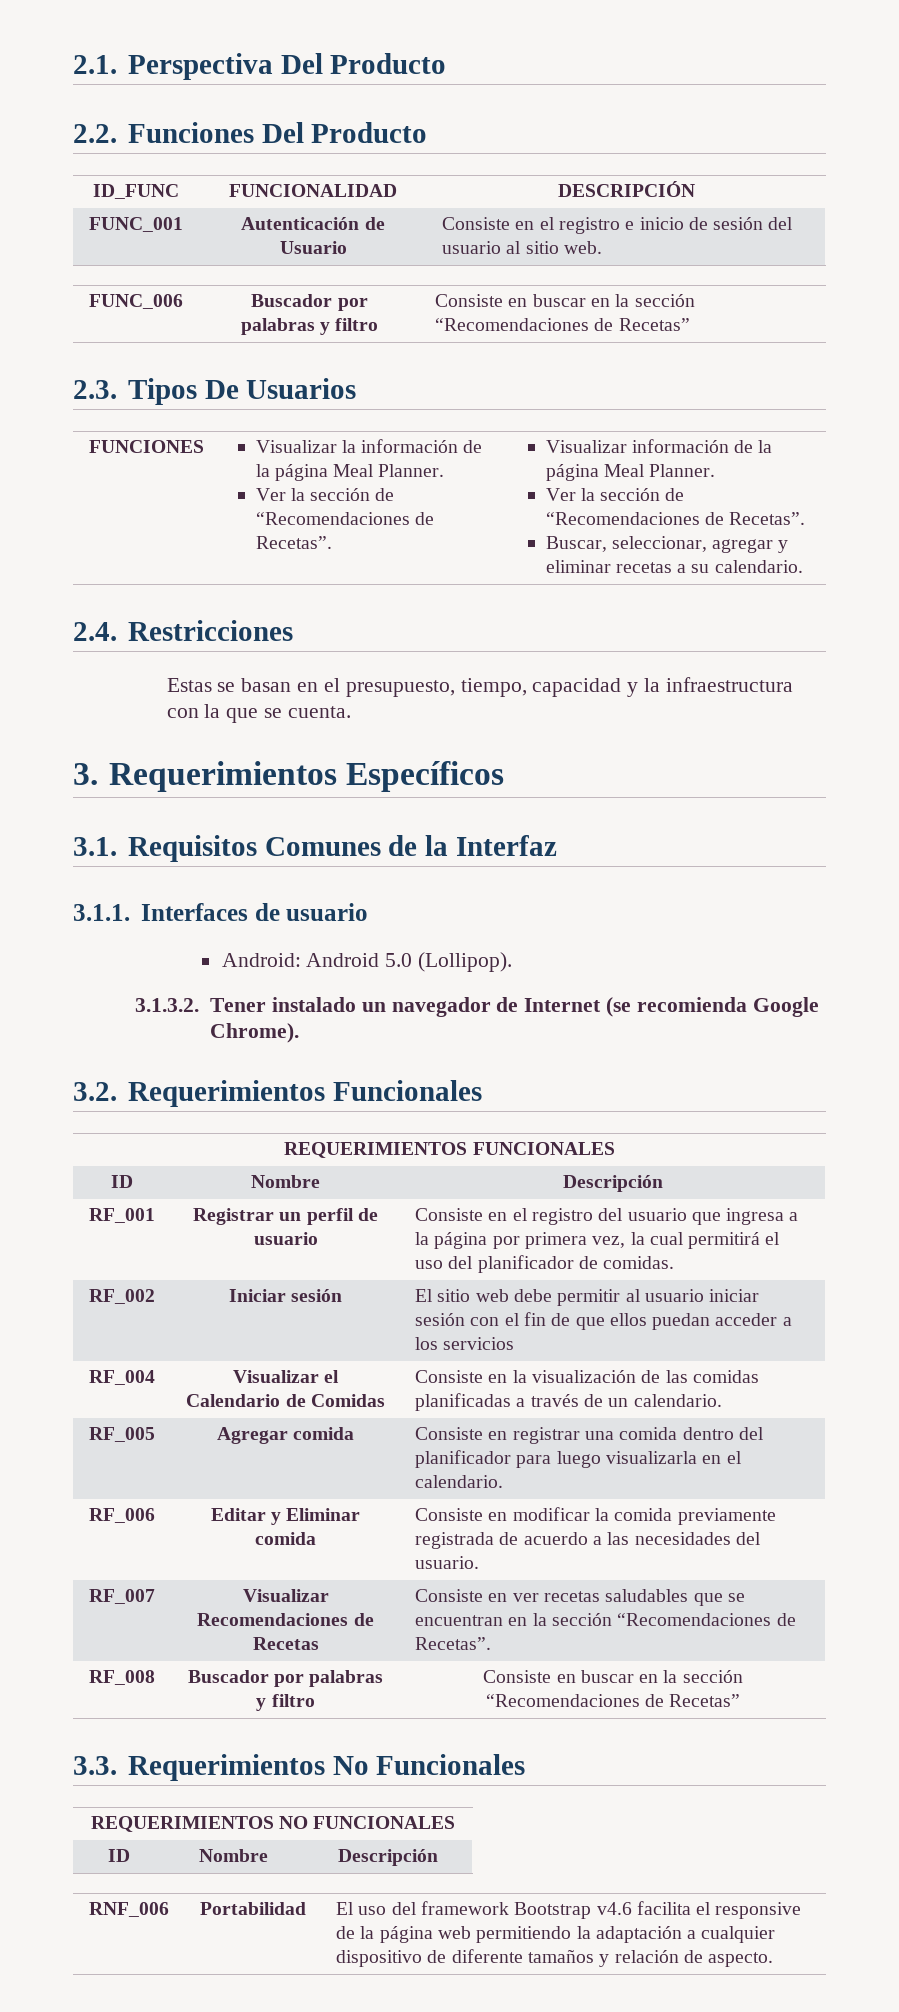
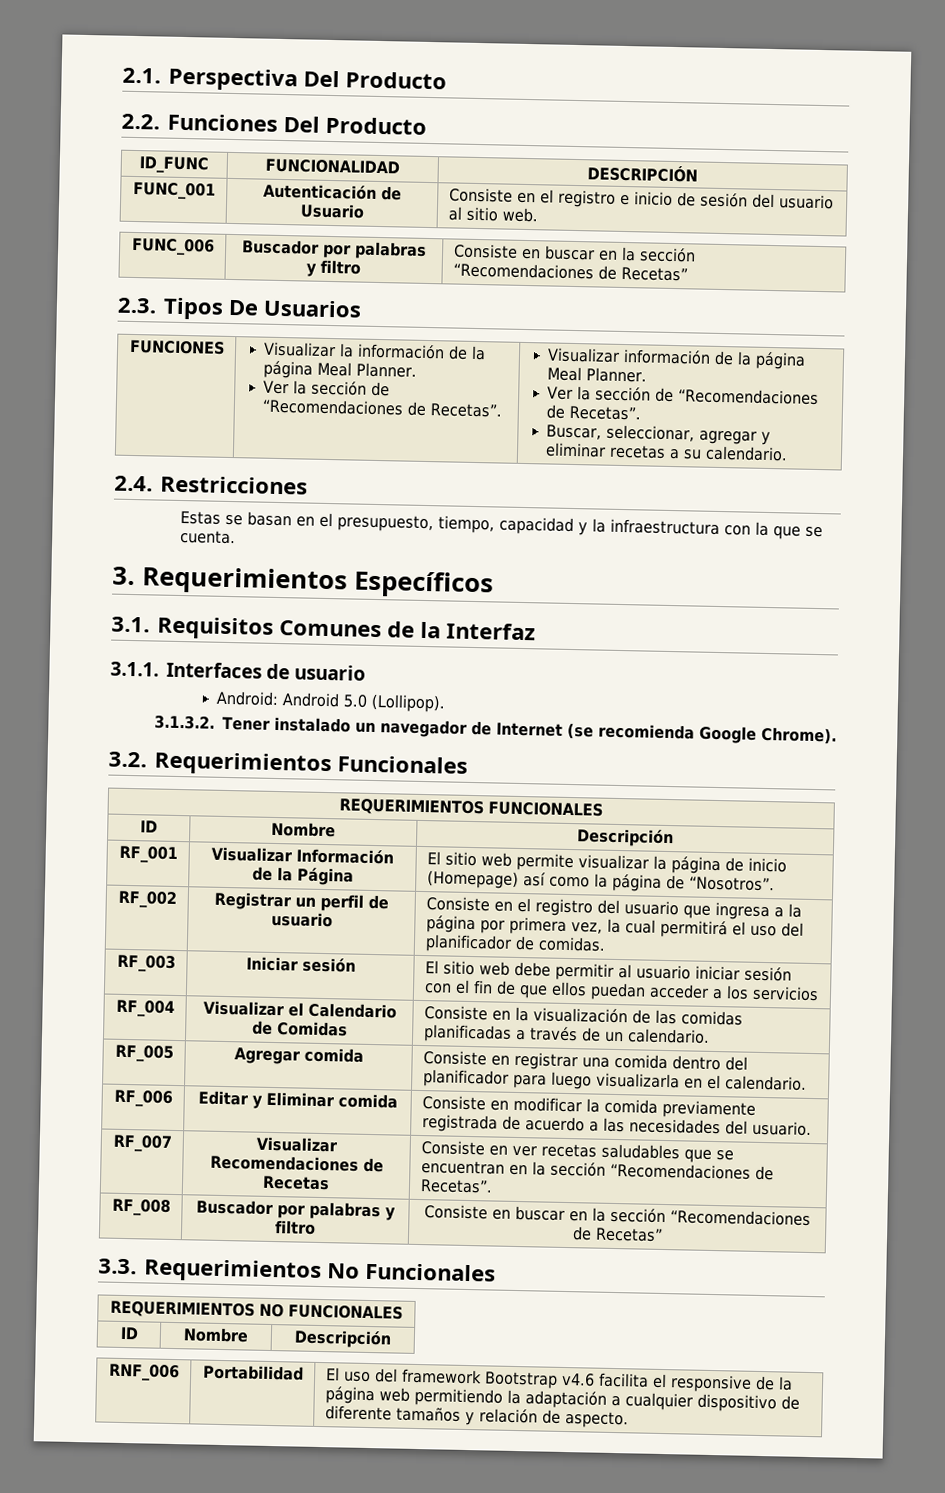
(155, 1215) none -> [211,846,394,865] [251,866,354,886] [426,851,787,875] [426,870,775,892] [117,890,177,908] | Visualizar Información de la Página | El sitio web permite visualizar la página de inicio (Homepage) así como la página de “Nosotros”. // RF_002
[89,1289,155,1304] RF_002 -> [116,954,176,972] RF_003

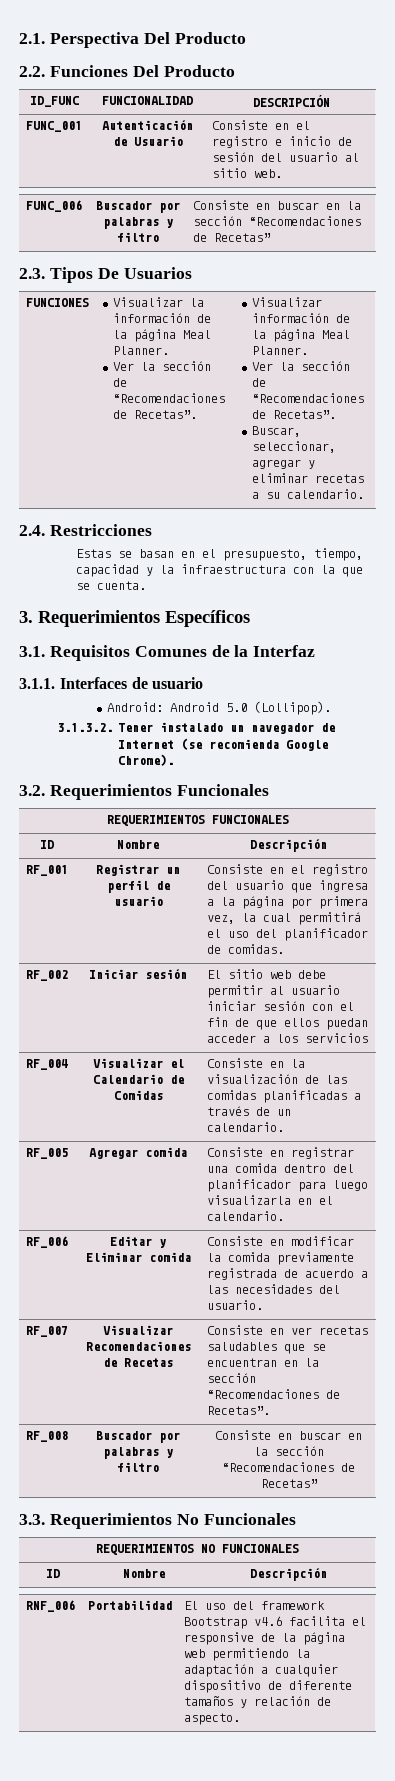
[211,846,394,865] [251,866,354,886] [426,851,787,875] [426,870,775,892] [117,890,177,908] | Visualizar Información de la Página | El sitio web permite visualizar la página de inicio (Homepage) así como la página de “Nosotros”. // RF_002 -> (68, 870) none
[116,954,176,972] RF_003 -> [26,970,68,981] RF_002

